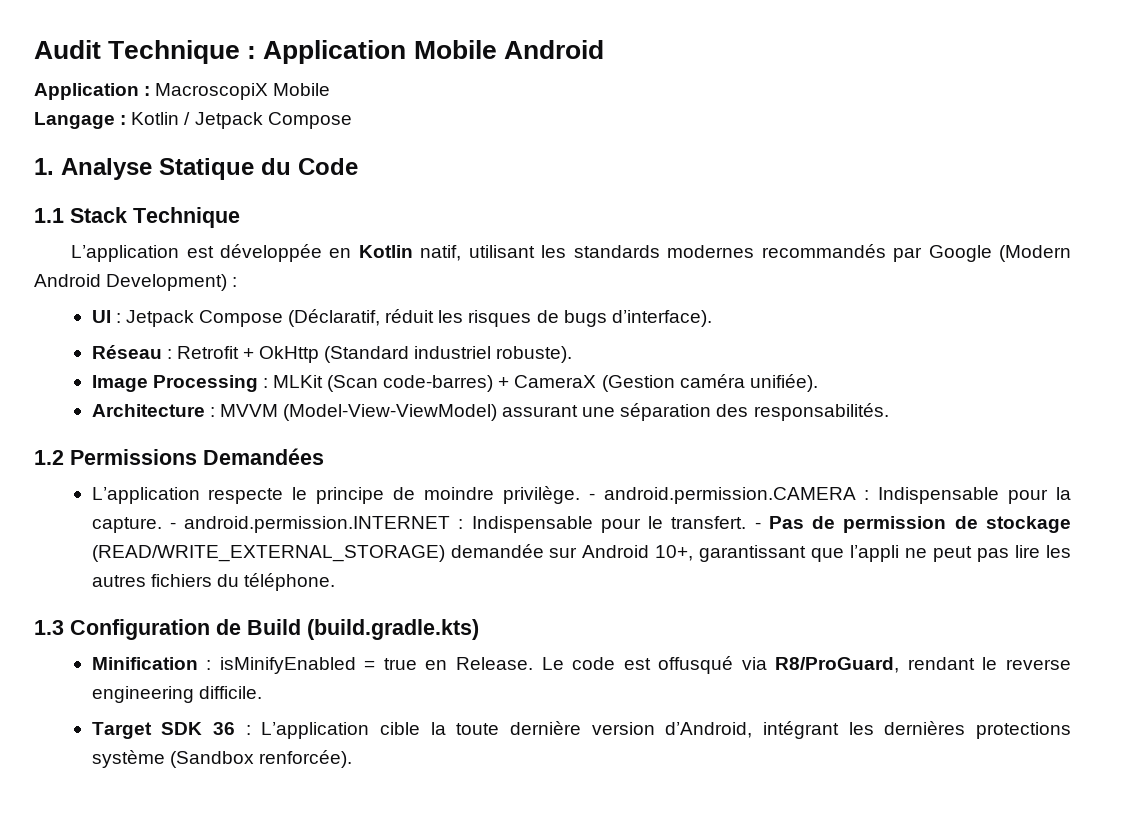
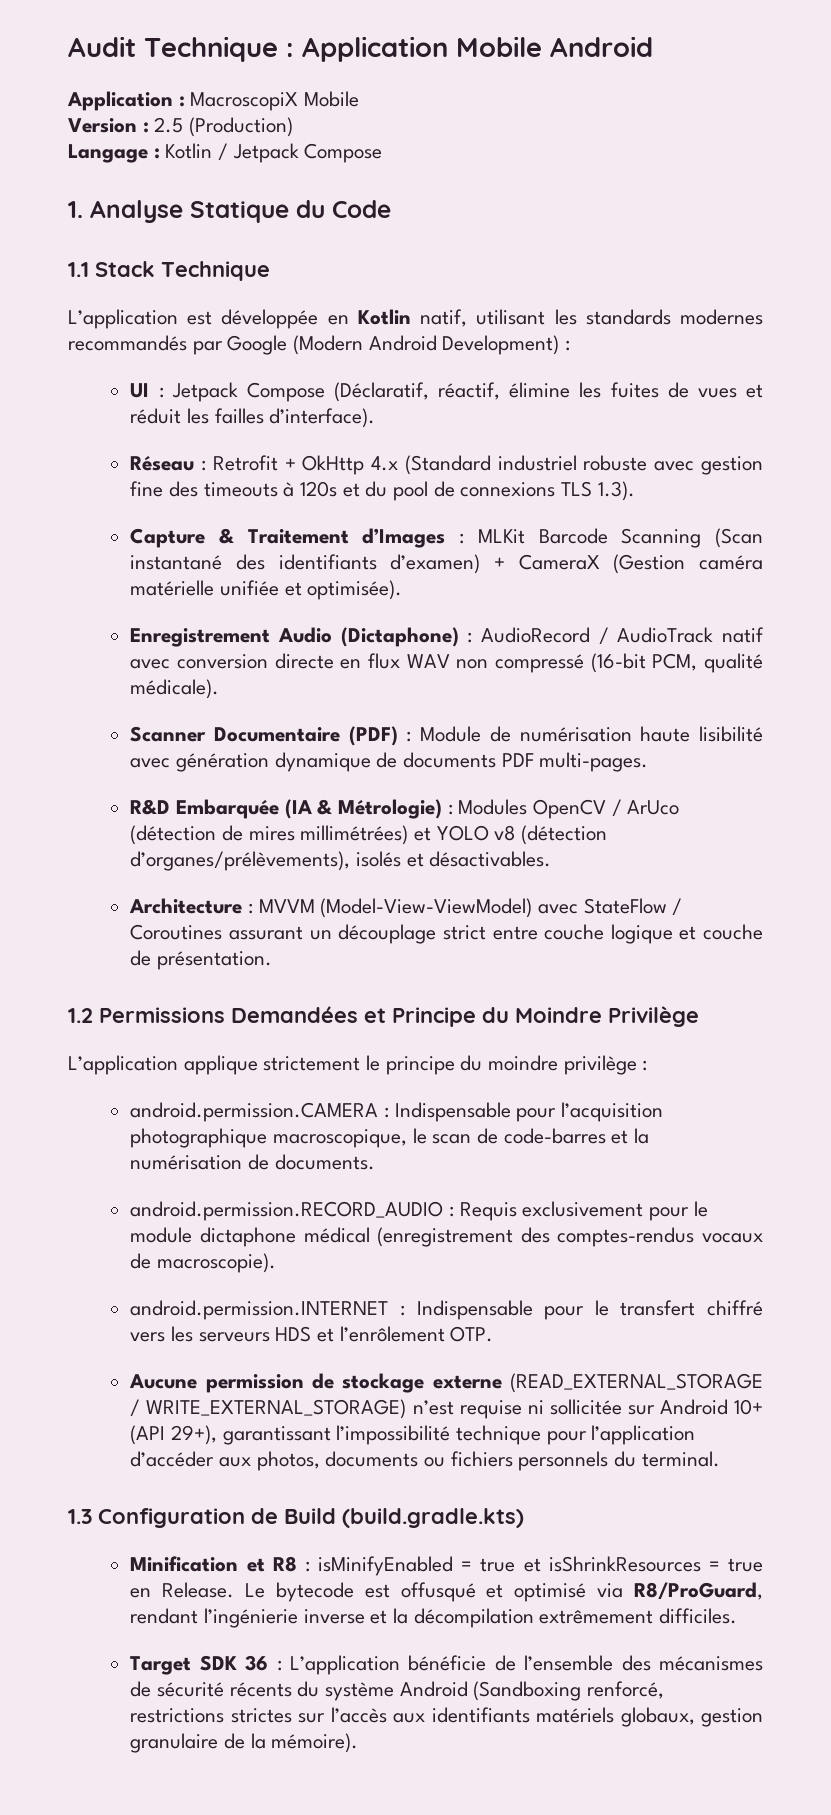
(331, 89) none -> [68,117,294,137] // Version : 2.5 (Production)
[385,309,607,327] réduit les risques de bugs -> [438,382,764,400] [130,408,264,424] réactif, élimine les fuites de vues et réduit les failles
(320, 354) none -> [371,456,399,471] 4.x
[496,346,573,363] [91,374,818,392] [91,403,889,421] [34,448,324,465] [91,486,1071,504] [91,517,176,533] robuste). // Image Processing : MLKit (Scan code-barres) + CameraX (Gestion caméra unifiée). // Architecture : MVVM (Model-View-ViewModel) assurant une séparation des responsabilités. // 1.2 Permissions Demandées // L’application respecte le principe de moindre privilège. - android.permission.CAMERA : Indispensable pour la capture. - -> [583,455,763,475] [130,481,635,501] [130,528,763,548] [130,554,763,574] [130,580,403,600] [130,627,764,647] [130,653,763,673] [130,679,220,699] [130,726,764,746] [130,752,649,772] [130,799,680,819] [130,825,608,845] [130,851,552,871] [129,898,683,918] [130,924,764,944] [130,950,273,970] [68,1006,699,1027] [68,1055,648,1075] [130,1102,664,1122] [130,1128,650,1148] [130,1154,375,1170] [130,1201,708,1221] [130,1227,763,1247] [130,1253,277,1273] robuste avec gestion fine des timeouts à 120s et du pool de connexions TLS 1.3). // Capture & Traitement d’Images : MLKit Barcode Scanning (Scan instantané des identifiants d’examen) + CameraX (Gestion caméra matérielle unifiée et optimisée). // Enregistrement Audio (Dictaphone) : AudioRecord / AudioTrack natif avec conversion directe en flux WAV non compressé (16-bit PCM, qualité médicale). // Scanner Documentaire (PDF) : Module de numérisation haute lisibilité avec génération dynamique de documents PDF multi-pages. // R&D Embarquée (IA & Métrologie) : Modules OpenCV / ArUco (détection de mires millimétrées) et YOLO v8 (détection d’organes/prélèvements), isolés et désactivables. // Architecture : MVVM (Model-View-ViewModel) avec StateFlow / Coroutines assurant un découplage strict entre couche logique et couche de présentation. // 1.2 Permissions Demandées et Principe du Moindre Privilège // L’application applique strictement le principe du moindre privilège : // android.permission.CAMERA : Indispensable pour l’acquisition photographique macroscopique, le scan de code-barres et la numérisation de documents. // android.permission.RECORD_AUDIO : Requis exclusivement pour le module dictaphone médical (enregistrement des comptes-rendus vocaux de macroscopie). //
[671,516,1071,533] [91,544,1071,562] [91,573,335,591] transfert. - Pas de permission de stockage (READ/WRITE_EXTERNAL_STORAGE) demandée sur Android 10+, garantissant que l’appli ne peut pas lire les autres fichiers du téléphone. -> [620,1300,763,1316] [130,1326,494,1342] [129,1373,763,1393] [130,1399,764,1419] [130,1425,696,1445] [130,1451,720,1471] transfert chiffré vers les serveurs HDS et l’enrôlement OTP. // Aucune permission de stockage externe (READ_EXTERNAL_STORAGE / WRITE_EXTERNAL_STORAGE) n’est requise ni sollicitée sur Android 10+ (API 29+), garantissant l’impossibilité technique pour l’application d’accéder aux photos, documents ou fichiers personnels du terminal.
(198, 663) none -> [246,1556,297,1572] et R8
(417, 664) none -> [523,1556,764,1572] et isShrinkResources = true
[572,657,616,670] code -> [275,1582,354,1602] bytecode
(734, 665) none -> [486,1583,587,1602] et optimisé
[982,657,1071,670] [91,686,262,703] le reverse engineering difficile. -> [204,1608,738,1628] l’ingénierie inverse et la décompilation extrêmement difficiles.
[379,721,1072,739] [91,750,352,768] cible la toute dernière version d’Android, intégrant les dernières protections système (Sandbox renforcée). -> [408,1655,763,1671] [130,1681,665,1701] [130,1707,763,1727] [130,1733,359,1753] bénéficie de l’ensemble des mécanismes de sécurité récents du système Android (Sandboxing renforcé, restrictions strictes sur l’accès aux identifiants matériels globaux, gestion granulaire de la mémoire).

